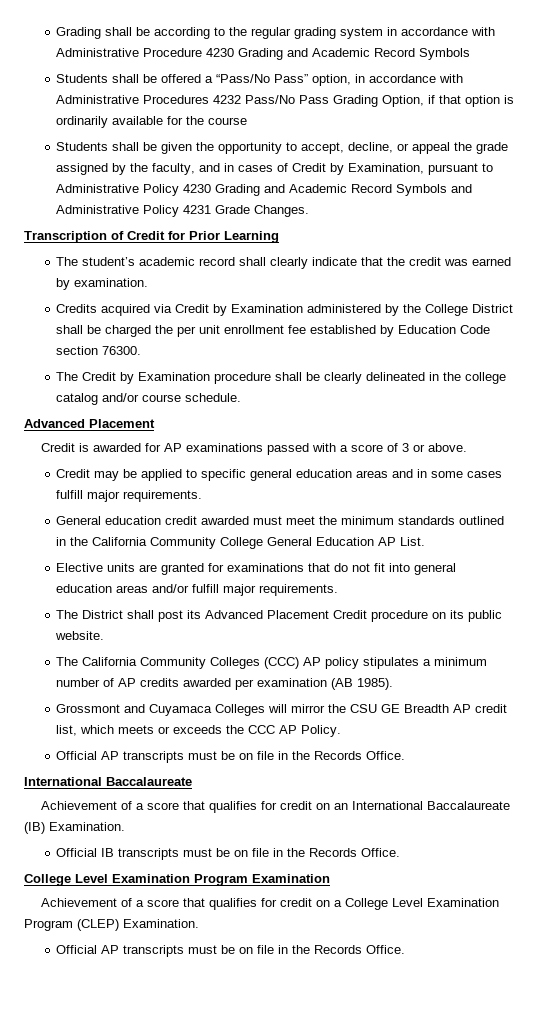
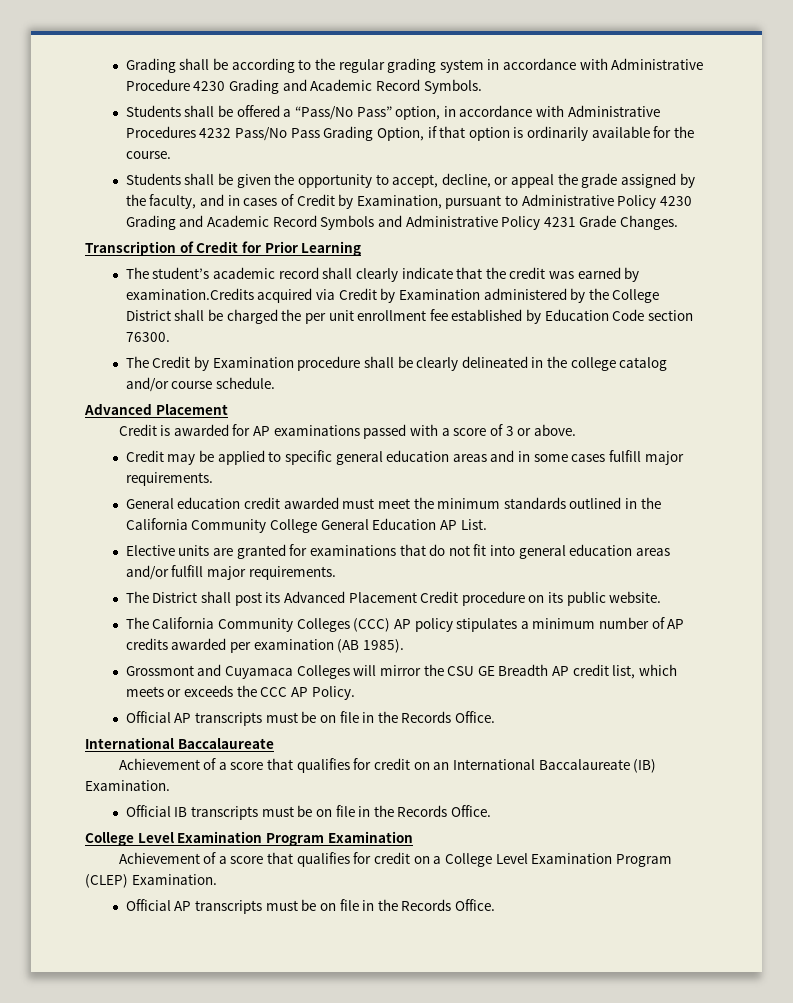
[419,48,471,60] Symbols -> [423,79,482,94] Symbols.
[208,117,248,125] course -> [125,151,171,159] course.
[74,278,149,287] [56,304,98,313] examination. // Credits -> [125,288,254,300] examination.Credits

